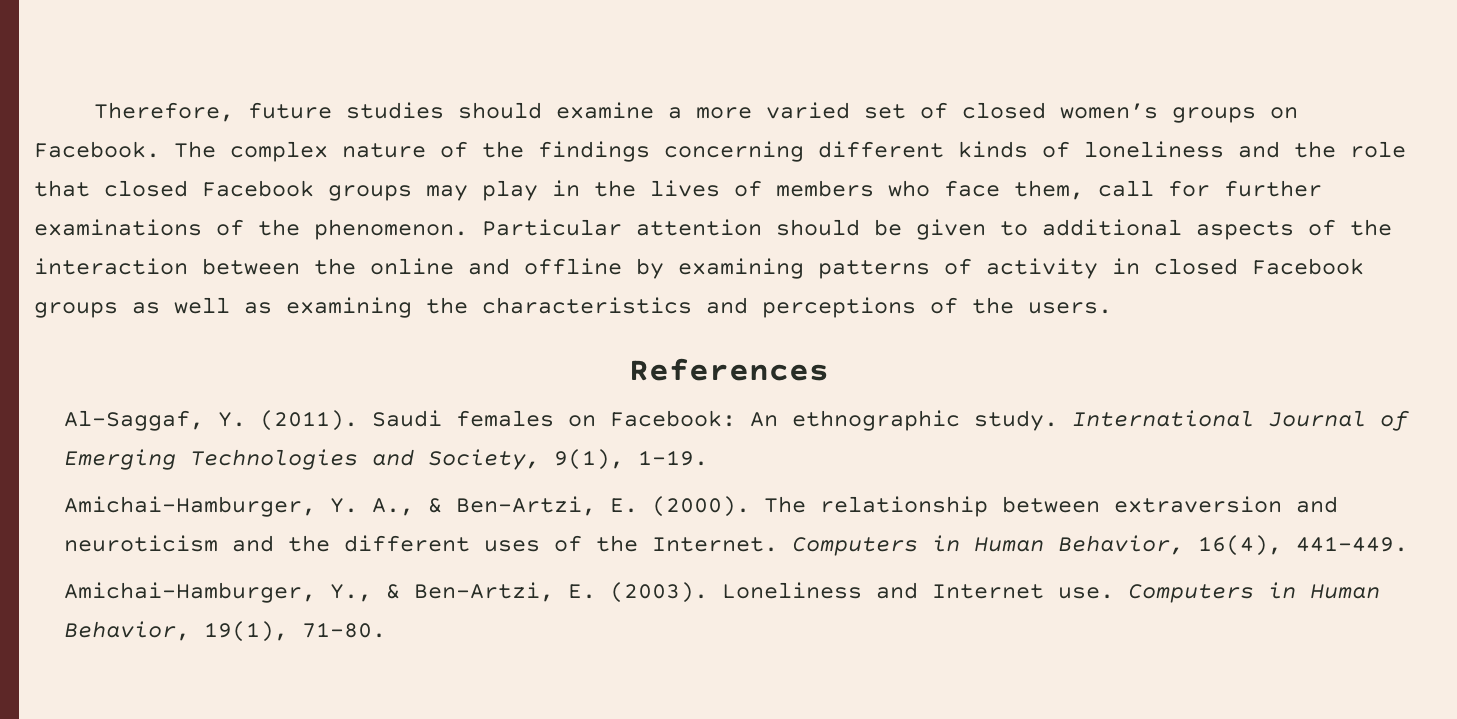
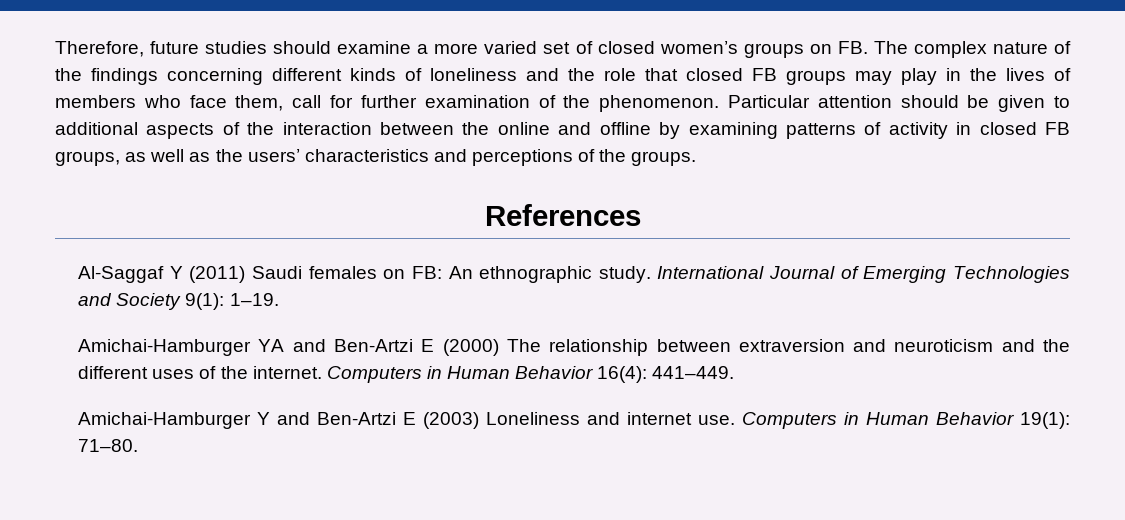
[34,141,160,158] Facebook. -> [837,41,868,54] FB.
[202,180,314,197] Facebook -> [752,68,777,81] FB
[34,219,202,236] examinations -> [424,95,530,108] examination
[1252,258,1364,275] [34,302,118,318] Facebook groups -> [1044,122,1070,135] [55,151,120,166] FB groups,
[286,297,468,318] examining the -> [215,149,300,162] the users’
[1028,302,1112,314] users. -> [631,151,697,166] groups.
[64,410,359,431] Al-Saggaf, Y. (2011). -> [78,266,246,283] Al-Saggaf Y (2011)
[610,410,737,427] Facebook: -> [411,266,442,279] FB:
[428,449,625,470] Society, 9(1), -> [116,293,225,310] Society 9(1):
[64,496,751,517] Amichai-Hamburger, Y. A., & Ben-Artzi, E. (2000). -> [78,339,499,356] Amichai-Hamburger YA and Ben-Artzi E (2000)
[652,535,1283,556] Internet. Computers in Human Behavior, 16(4), -> [252,366,648,383] internet. Computers in Human Behavior 16(4):
[64,582,709,603] Amichai-Hamburger, Y., & Ben-Artzi, E. (2003). -> [78,412,480,429] Amichai-Hamburger Y and Ben-Artzi E (2003)
[932,584,1045,599] Internet -> [627,412,693,425] internet
[64,621,289,642] Behavior, 19(1), -> [936,412,1070,429] Behavior 19(1):

